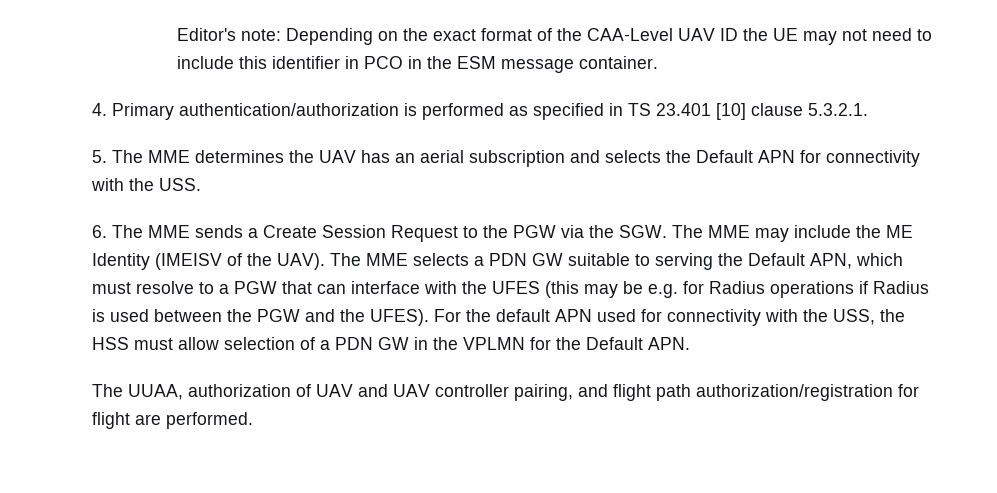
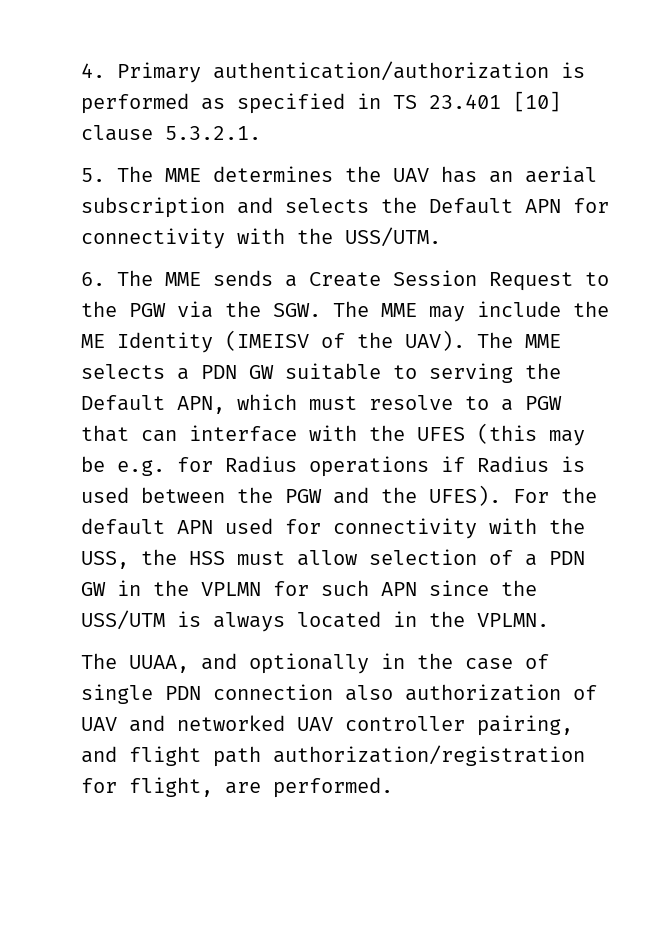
[177,28,933,45] [177,56,659,73] Editor's note: Depending on the exact format of the CAA-Level UAV ID the UE may not need to include this identifier in PCO in the ESM message container. // -> (81, 70) none
[158,178,201,191] USS. -> [345,227,442,247] USS/UTM.
[555,337,690,350] [91,384,183,400] the Default APN. // The UUAA, -> [321,580,538,596] [81,610,550,632] [81,653,550,674] [81,684,394,704] such APN since the USS/UTM is always located in the VPLMN. // The UUAA, and optionally in the case of single PDN connection also
(388, 390) none -> [177,715,286,731] networked
[91,412,130,429] flight -> [129,777,214,797] flight,

